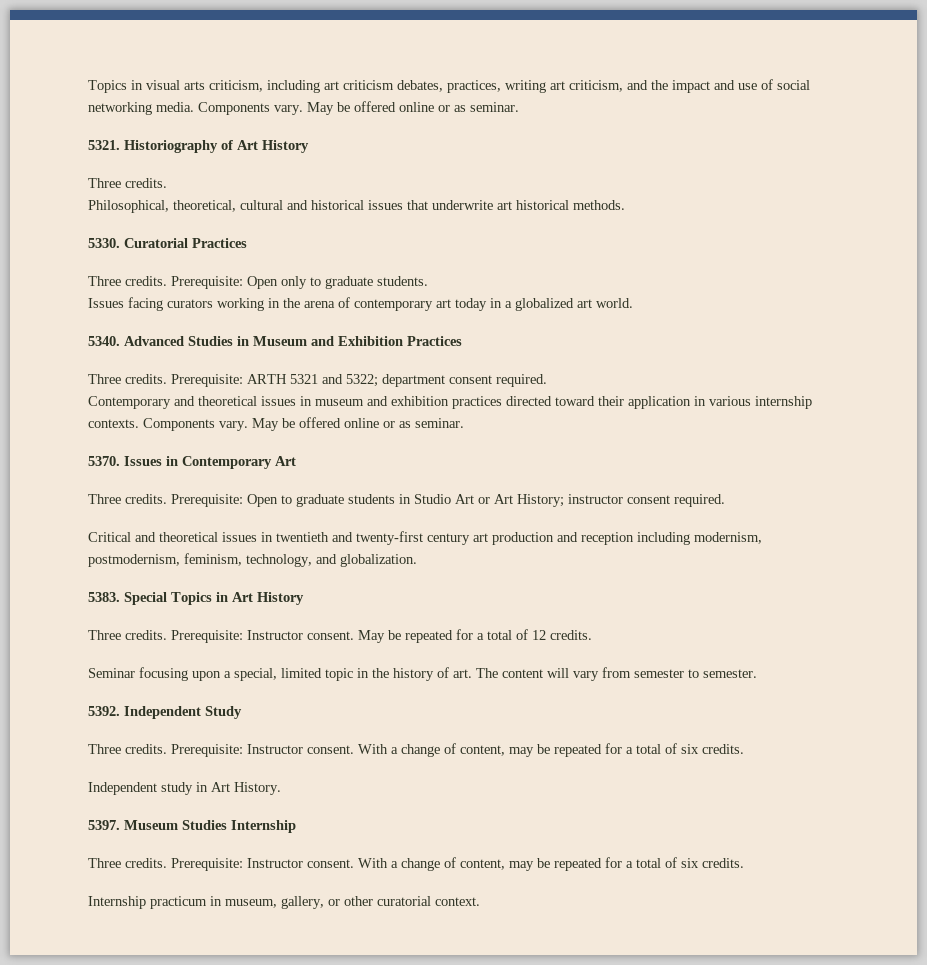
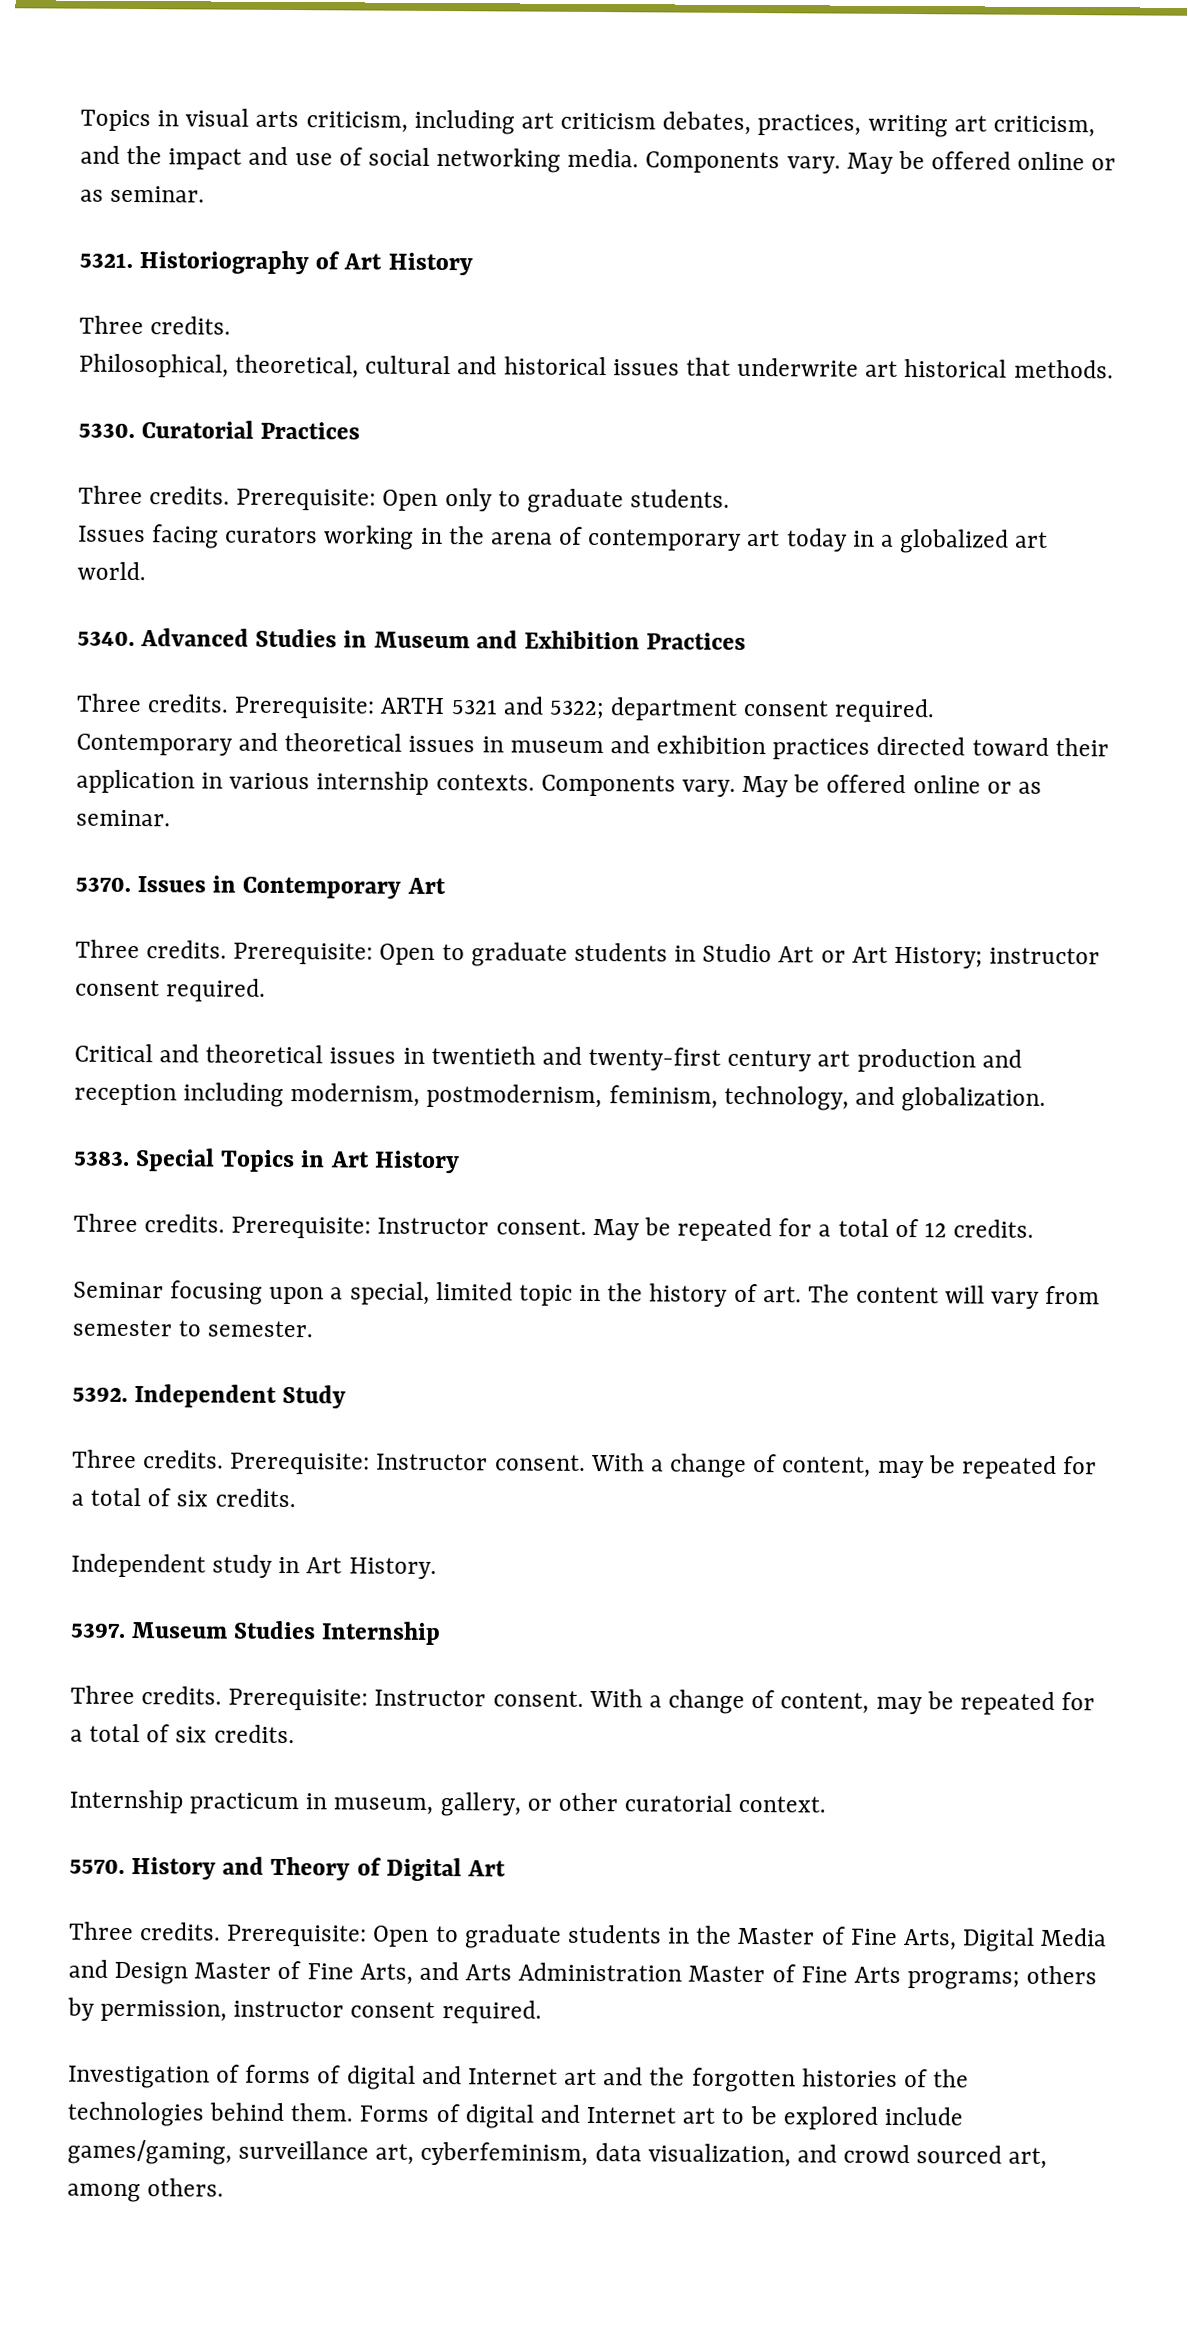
(480, 901) none -> [69,1856,506,1882] [69,1921,1108,1952] [68,1959,1098,1990] [67,1997,542,2024] [68,2064,970,2093] [67,2101,963,2130] [67,2139,1048,2169] [67,2178,225,2203] // 5570. History and Theory of Digital Art // Three credits. Prerequisite: Open to graduate students in the Master of Fine Arts, Digital Media and Design Master of Fine Arts, and Arts Administration Master of Fine Arts programs; others by permission, instructor consent required. // Investigation of forms of digital and Internet art and the forgotten histories of the technologies behind them. Forms of digital and Internet art to be explored include games/gaming, surveillance art, cyberfeminism, data visualization, and crowd sourced art, among others.

